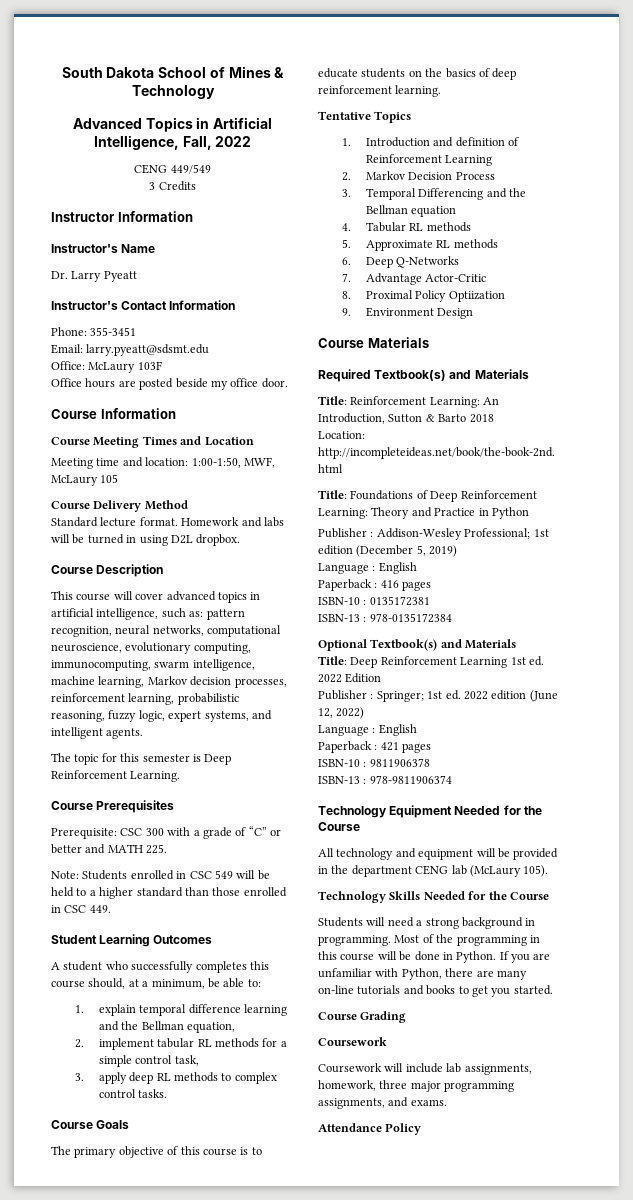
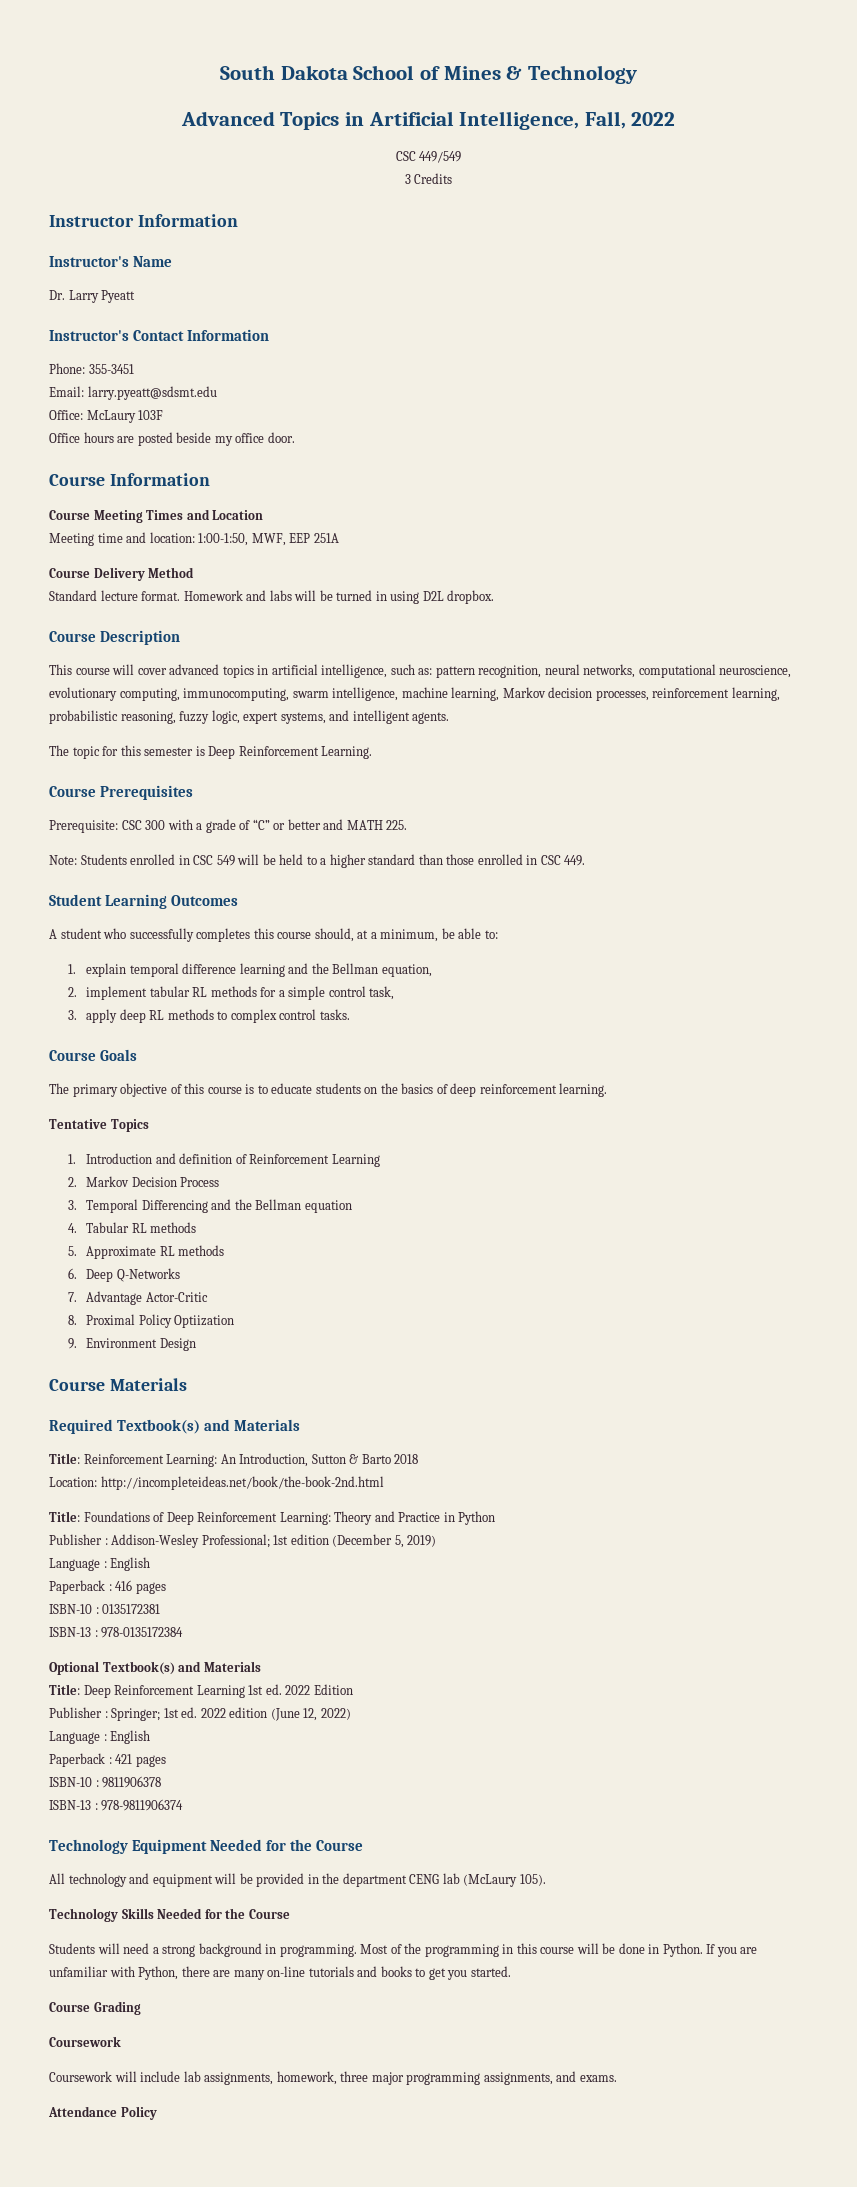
[134,164,168,174] CENG -> [395,151,416,161] CSC
[51,474,119,486] McLaury 105 -> [289,533,339,543] EEP 251A

